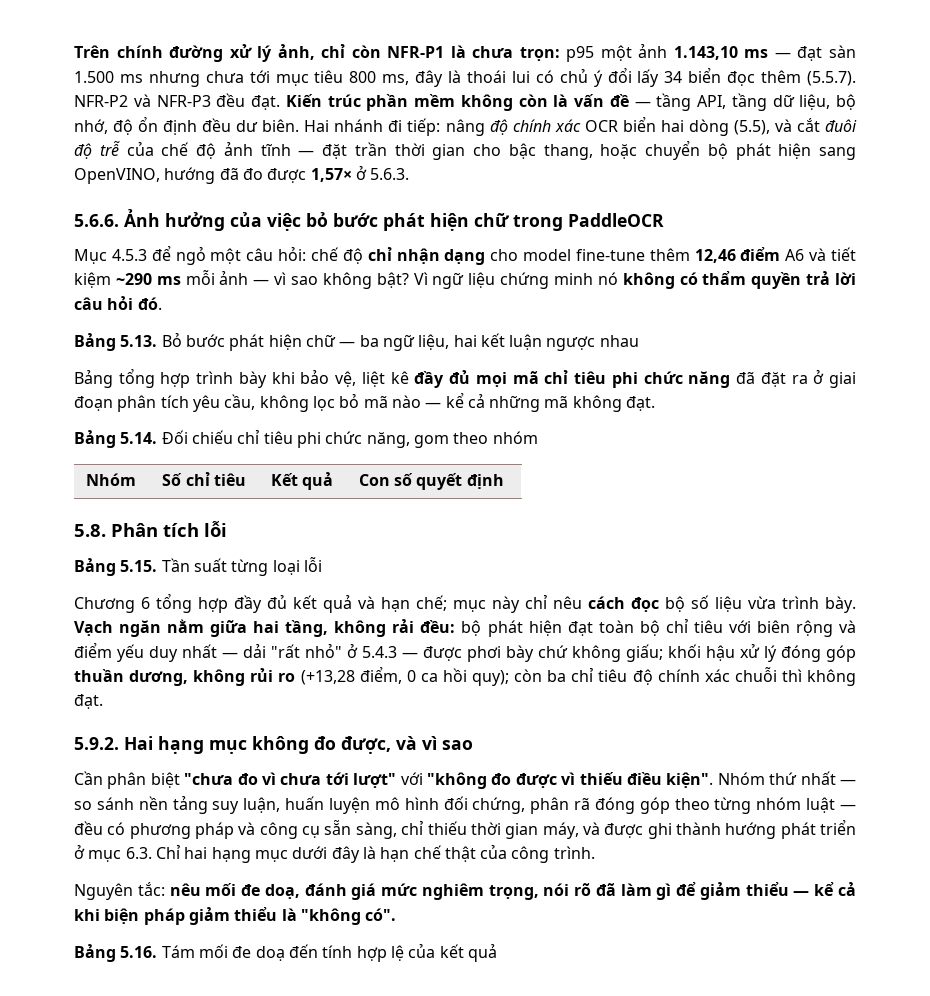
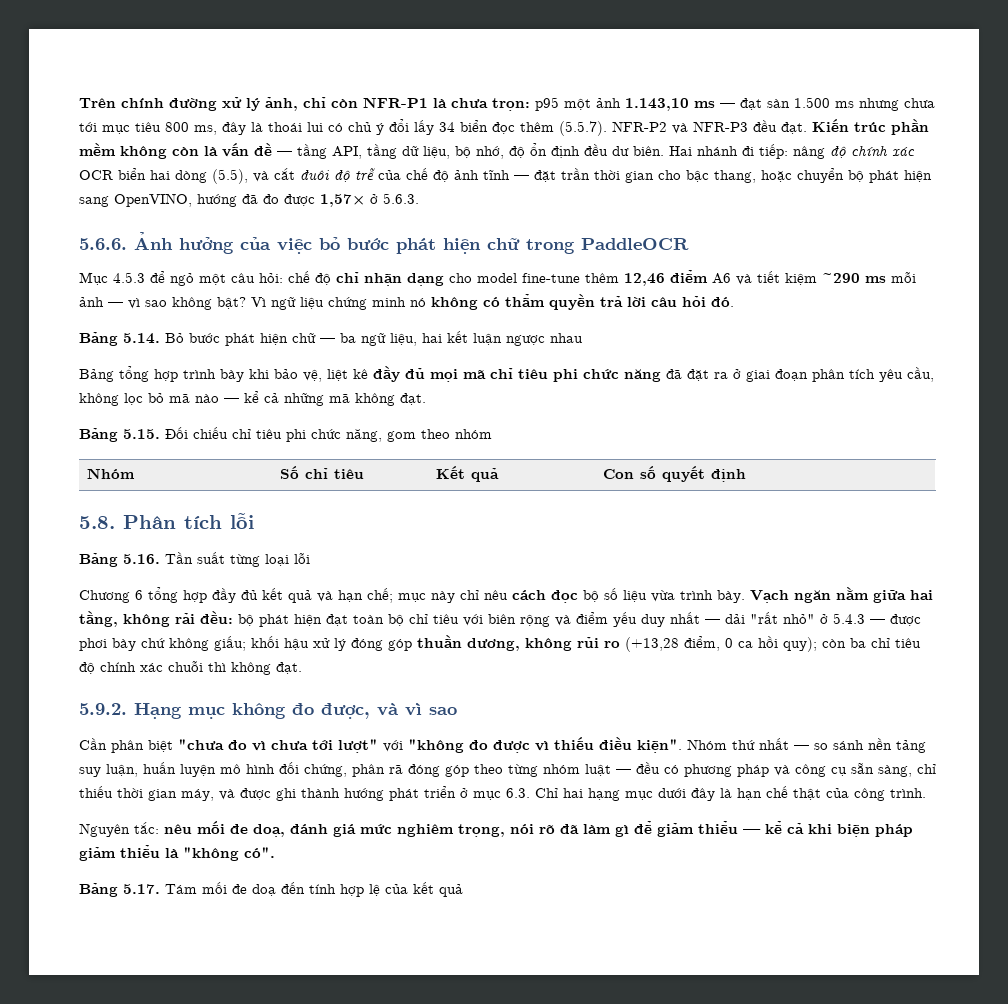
[120,335,158,347] 5.13. -> [123,333,160,344] 5.14.
[120,432,158,444] 5.14. -> [123,429,160,439] 5.15.
[120,560,158,572] 5.15. -> [123,554,160,564] 5.16.
[124,736,204,754] Hai hạng -> [134,703,182,719] Hạng
[120,946,158,958] 5.16. -> [123,884,160,894] 5.17.

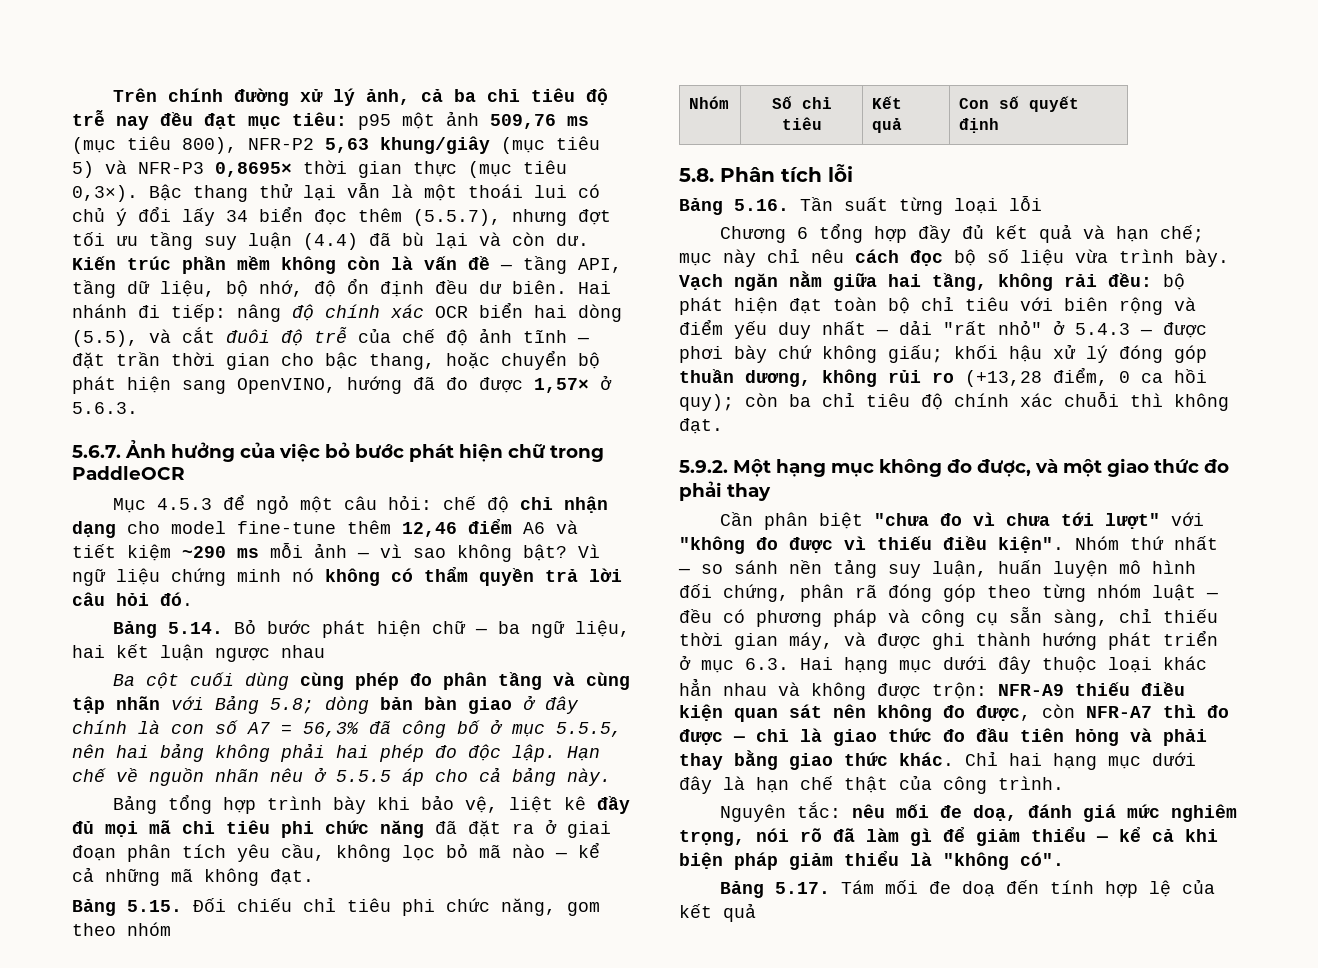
[303,97,935,111] [79,122,263,135] chỉ còn NFR-P1 là chưa trọn: p95 một ảnh 1.143,10 ms — đạt sàn 1.500 ms nhưng chưa tới mục tiêu 800 ms, đây là -> [421,88,609,105] [72,110,589,130] [72,136,600,154] [72,160,567,178] [72,182,457,202] cả ba chỉ tiêu độ trễ nay đều đạt mục tiêu: p95 một ảnh 509,76 ms (mục tiêu 800), NFR-P2 5,63 khung/giây (mục tiêu 5) và NFR-P3 0,8695× thời gian thực (mục tiêu 0,3×). Bậc thang thử lại vẫn là một
[559,120,807,136] (5.5.7). NFR-P2 và NFR-P3 đều đạt. -> [413,209,611,226] [72,232,589,250] (5.5.7), nhưng đợt tối ưu tầng suy luận (4.4) đã bù lại và còn dư.
[79,238,127,250] 5.6.6. -> [72,445,121,458] 5.6.7.
(583, 338) none -> [113,672,631,690] [72,695,579,714] [72,719,622,738] [72,743,600,762] [72,767,611,786] // Ba cột cuối dùng cùng phép đo phân tầng và cùng tập nhãn với Bảng 5.8; dòng bản bàn giao ở đây chính là con số A7 = 56,3% đã công bố ở mục 5.5.5, nên hai bảng không phải hai phép đo độc lập. Hạn chế về nguồn nhãn nêu ở 5.5.5 áp cho cả bảng này.
[134,703,182,719] Hạng -> [733,459,826,477] Một hạng
[405,702,457,716] vì sao -> [1063,458,1229,477] [679,481,771,501] một giao thức đo phải thay
(530, 793) none -> [800,656,1207,674] [679,678,1185,700] [679,704,1229,722] [679,728,1207,746] [679,750,954,770] Hai hạng mục dưới đây thuộc loại khác hẳn nhau và không được trộn: NFR-A9 thiếu điều kiện quan sát nên không đo được, còn NFR-A7 thì đo được — chỉ là giao thức đo đầu tiên hỏng và phải thay bằng giao thức khác.

